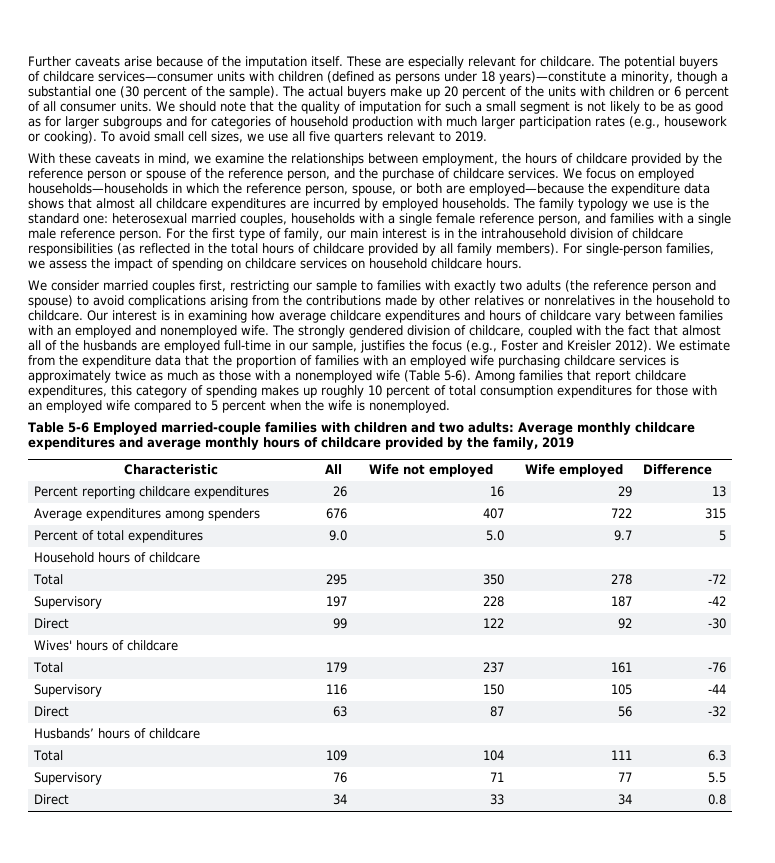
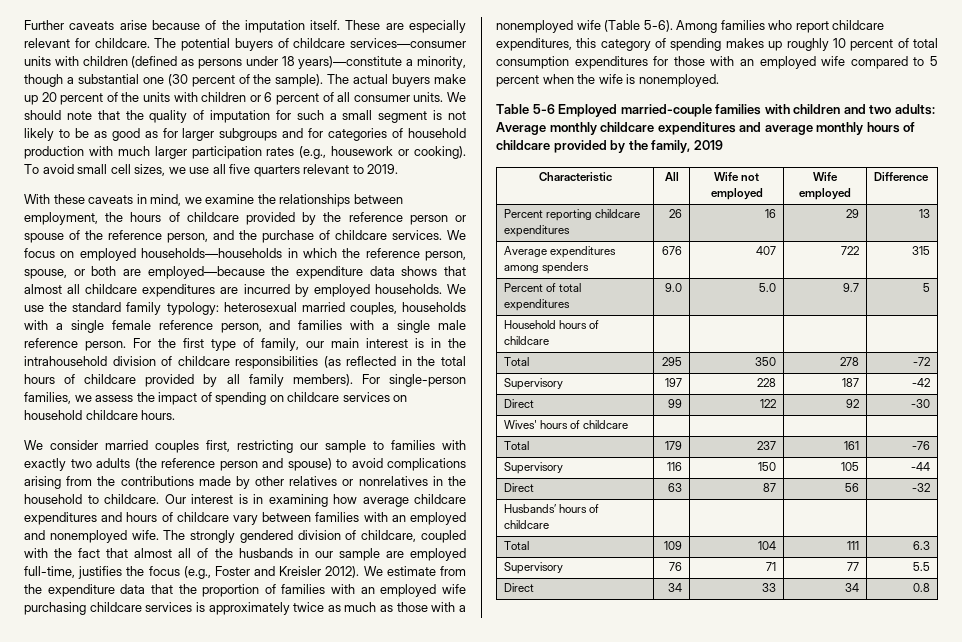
[513,198,709,211] [28,213,108,224] The family typology we use is the standard one: -> [446,284,466,294] [24,302,219,315] We use the standard family typology:
[141,340,357,353] are employed full-time in our sample, -> [298,548,467,561] [24,566,75,578] in our sample are employed full-time,
[566,370,591,381] that -> [768,20,793,30] who

